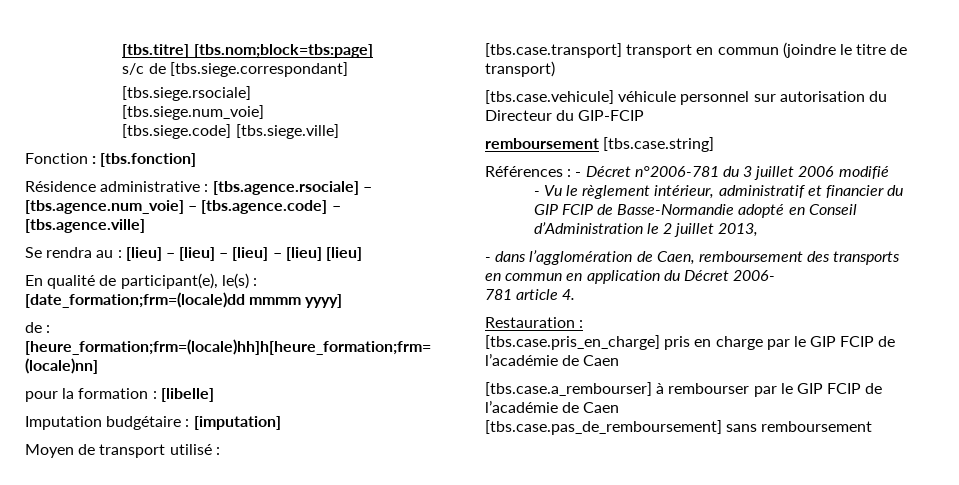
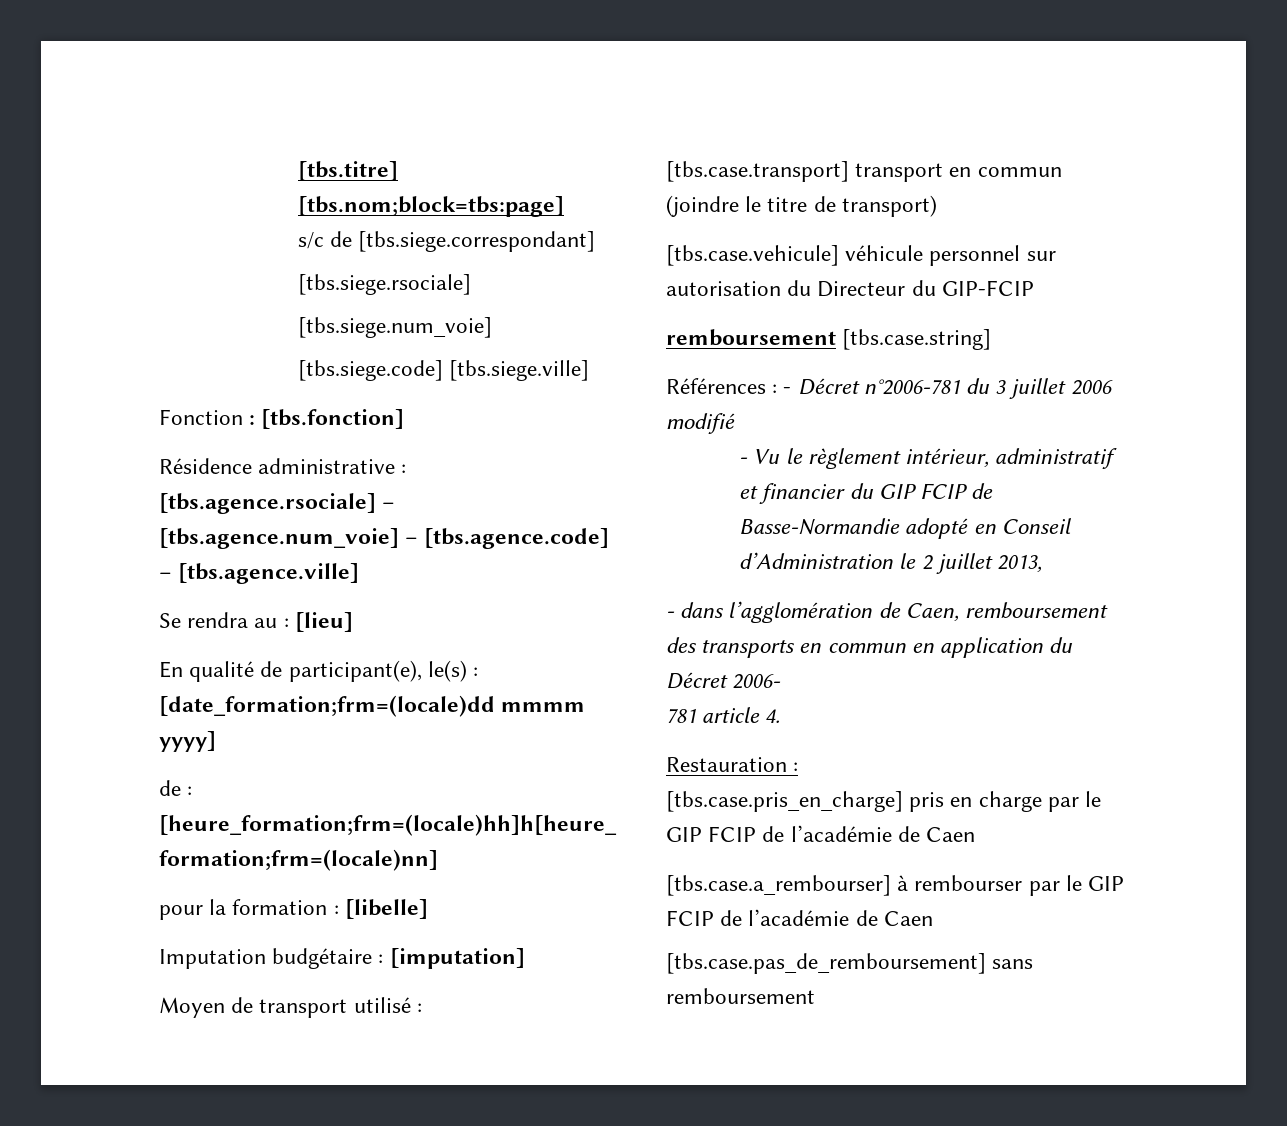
[165,247,363,261] – [lieu] – [lieu] – [lieu] [lieu] -> (353, 622) none

